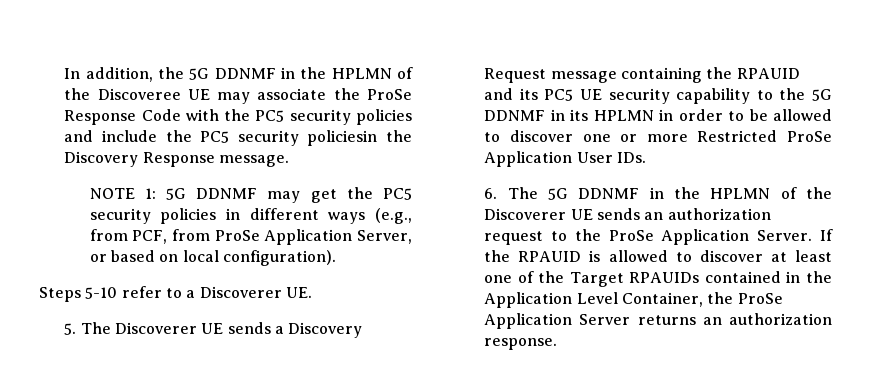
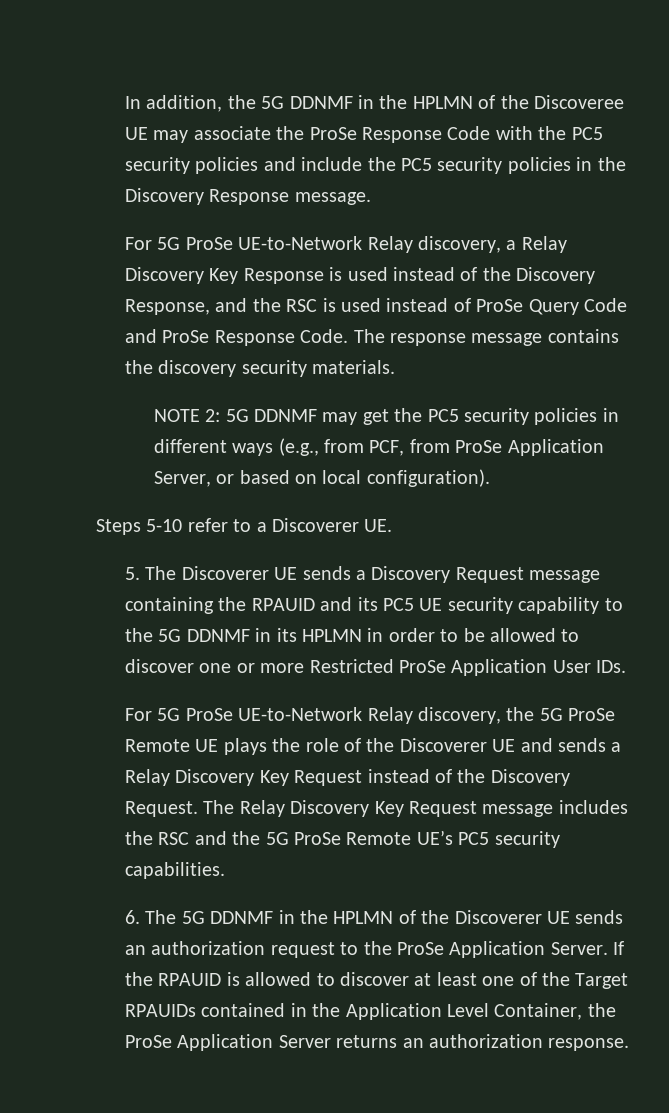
[307,130,378,146] policiesin -> [507,157,593,174] policies in
(289, 161) none -> [124,236,567,253] [124,267,596,284] [124,298,627,315] [124,329,619,346] [124,360,396,377] // For 5G ProSe UE-to-Network Relay discovery, a Relay Discovery Key Response is used instead of the Discovery Response, and the RSC is used instead of ProSe Query Code and ProSe Response Code. The response message contains the discovery security materials.
[144,188,156,199] 1: -> [205,409,221,422] 2:
(646, 157) none -> [124,707,616,724] [124,738,622,755] [124,769,570,786] [124,800,628,817] [124,830,560,848] [124,862,225,879] // For 5G ProSe UE-to-Network Relay discovery, the 5G ProSe Remote UE plays the role of the Discoverer UE and sends a Relay Discovery Key Request instead of the Discovery Request. The Relay Discovery Key Request message includes the RSC and the 5G ProSe Remote UE’s PC5 security capabilities.

